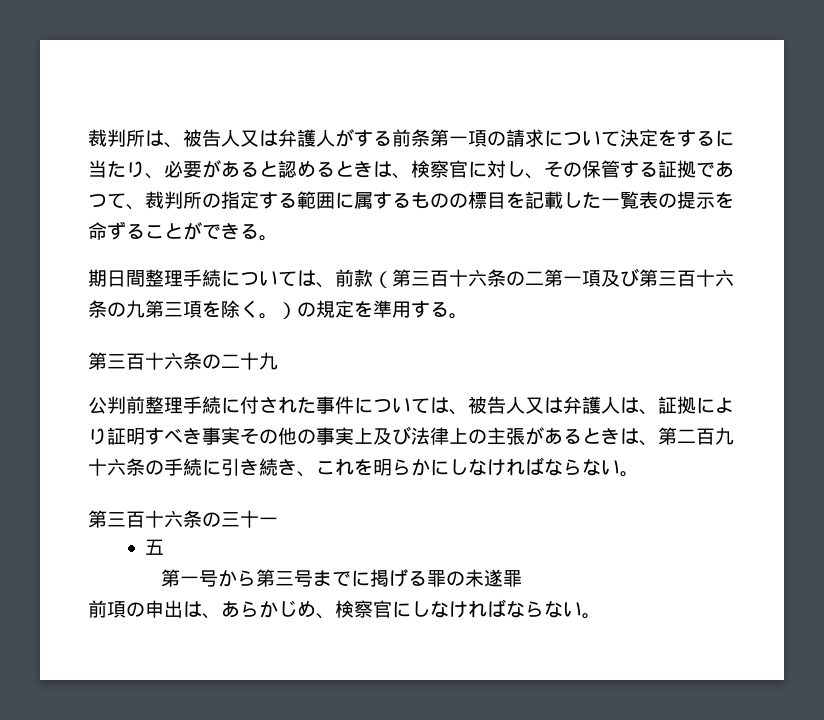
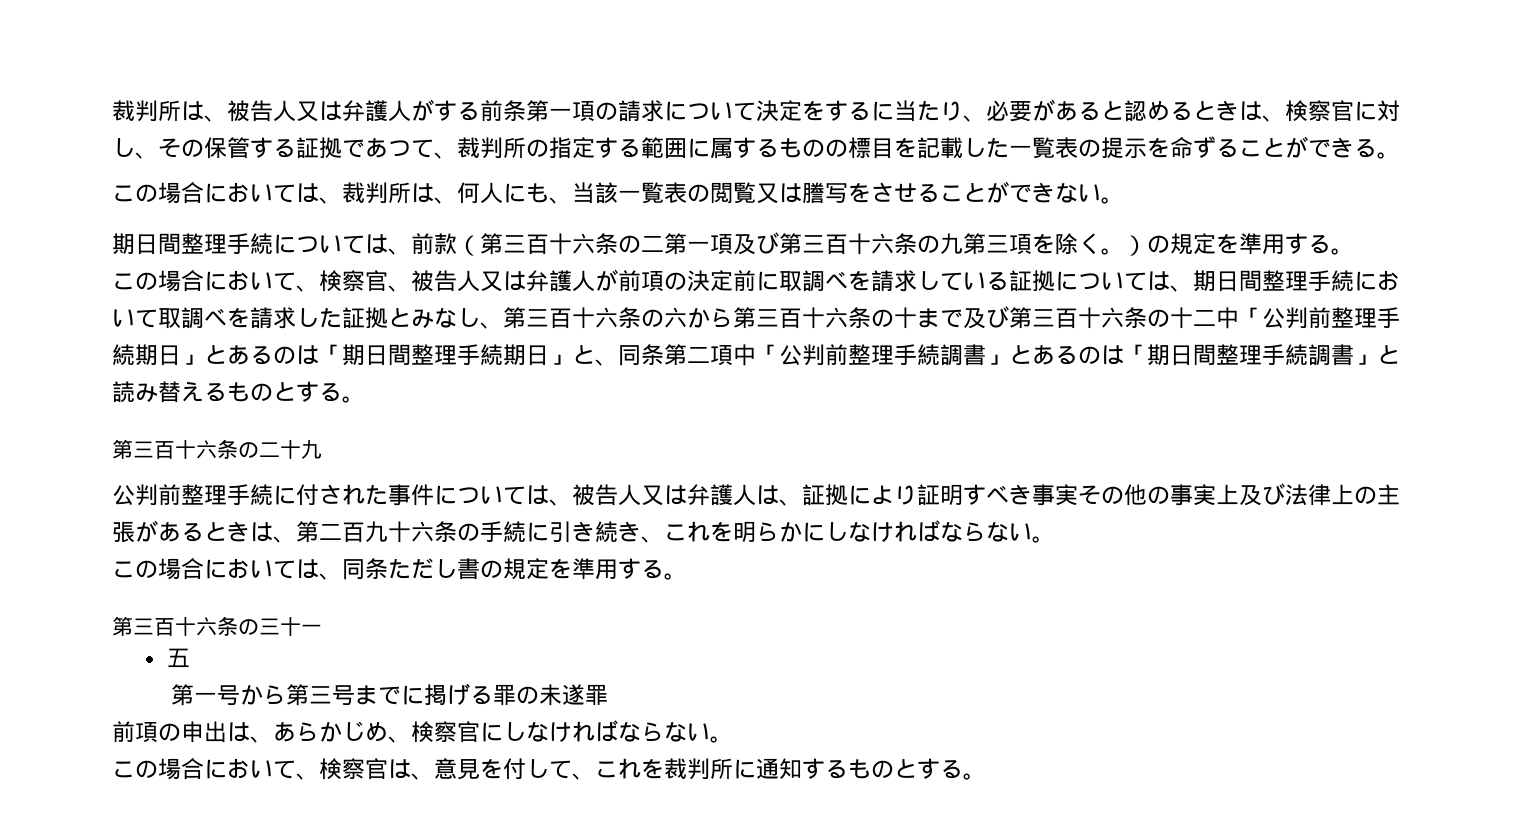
(278, 238) none -> [112,181,1124,204] // この場合においては、裁判所は、何人にも、当該一覧表の閲覧又は謄写をさせることができない。
(468, 316) none -> [112,269,1400,292] [112,306,1400,329] [112,344,1400,366] [112,381,365,403] // この場合において、検察官、被告人又は弁護人が前項の決定前に取調べを請求している証拠については、期日間整理手続において取調べを請求した証拠とみなし、第三百十六条の六から第三百十六条の十まで及び第三百十六条の十二中「公判前整理手続期日」とあるのは「期日間整理手続期日」と、同条第二項中「公判前整理手続調書」とあるのは「期日間整理手続調書」と読み替えるものとする。
(639, 474) none -> [112,558,687,580] // この場合においては、同条ただし書の規定を準用する。
(601, 616) none -> [112,758,986,780] // この場合において、検察官は、意見を付して、これを裁判所に通知するものとする。

